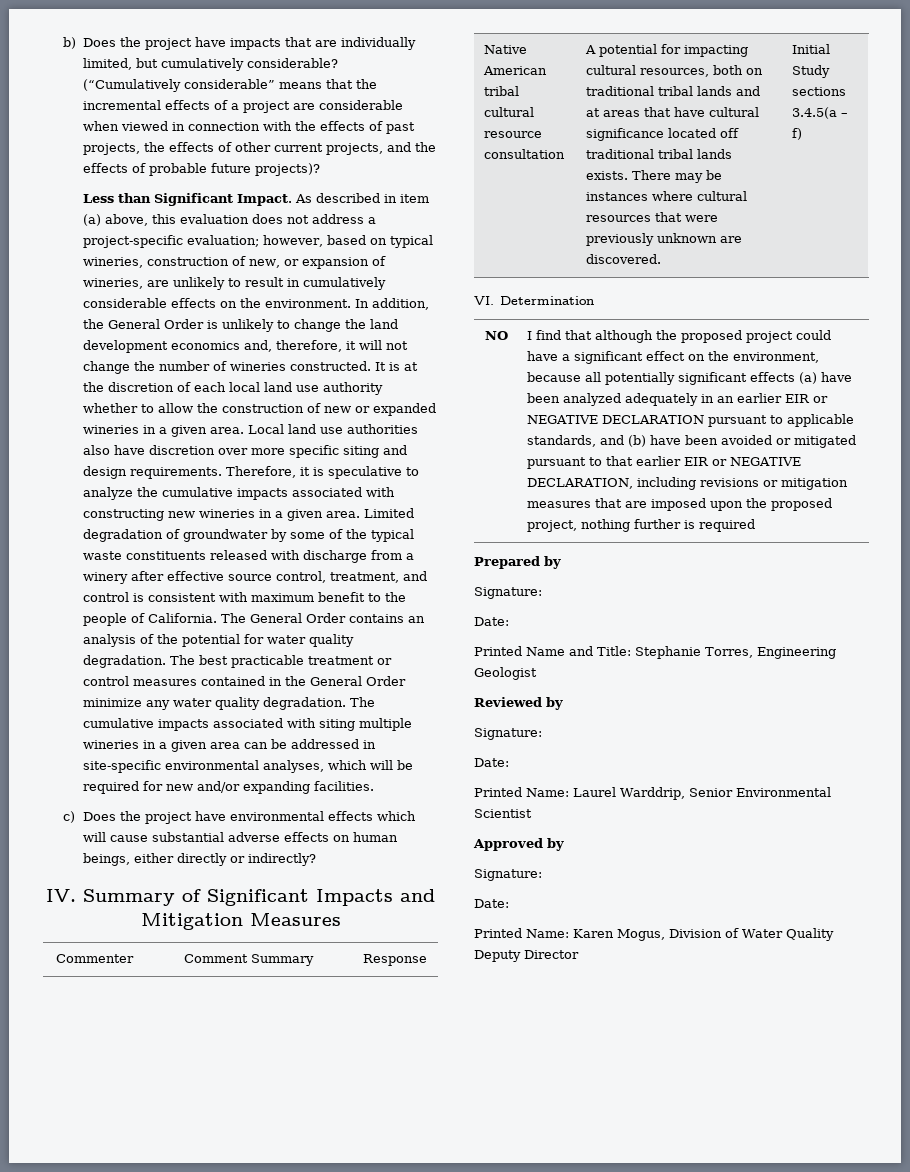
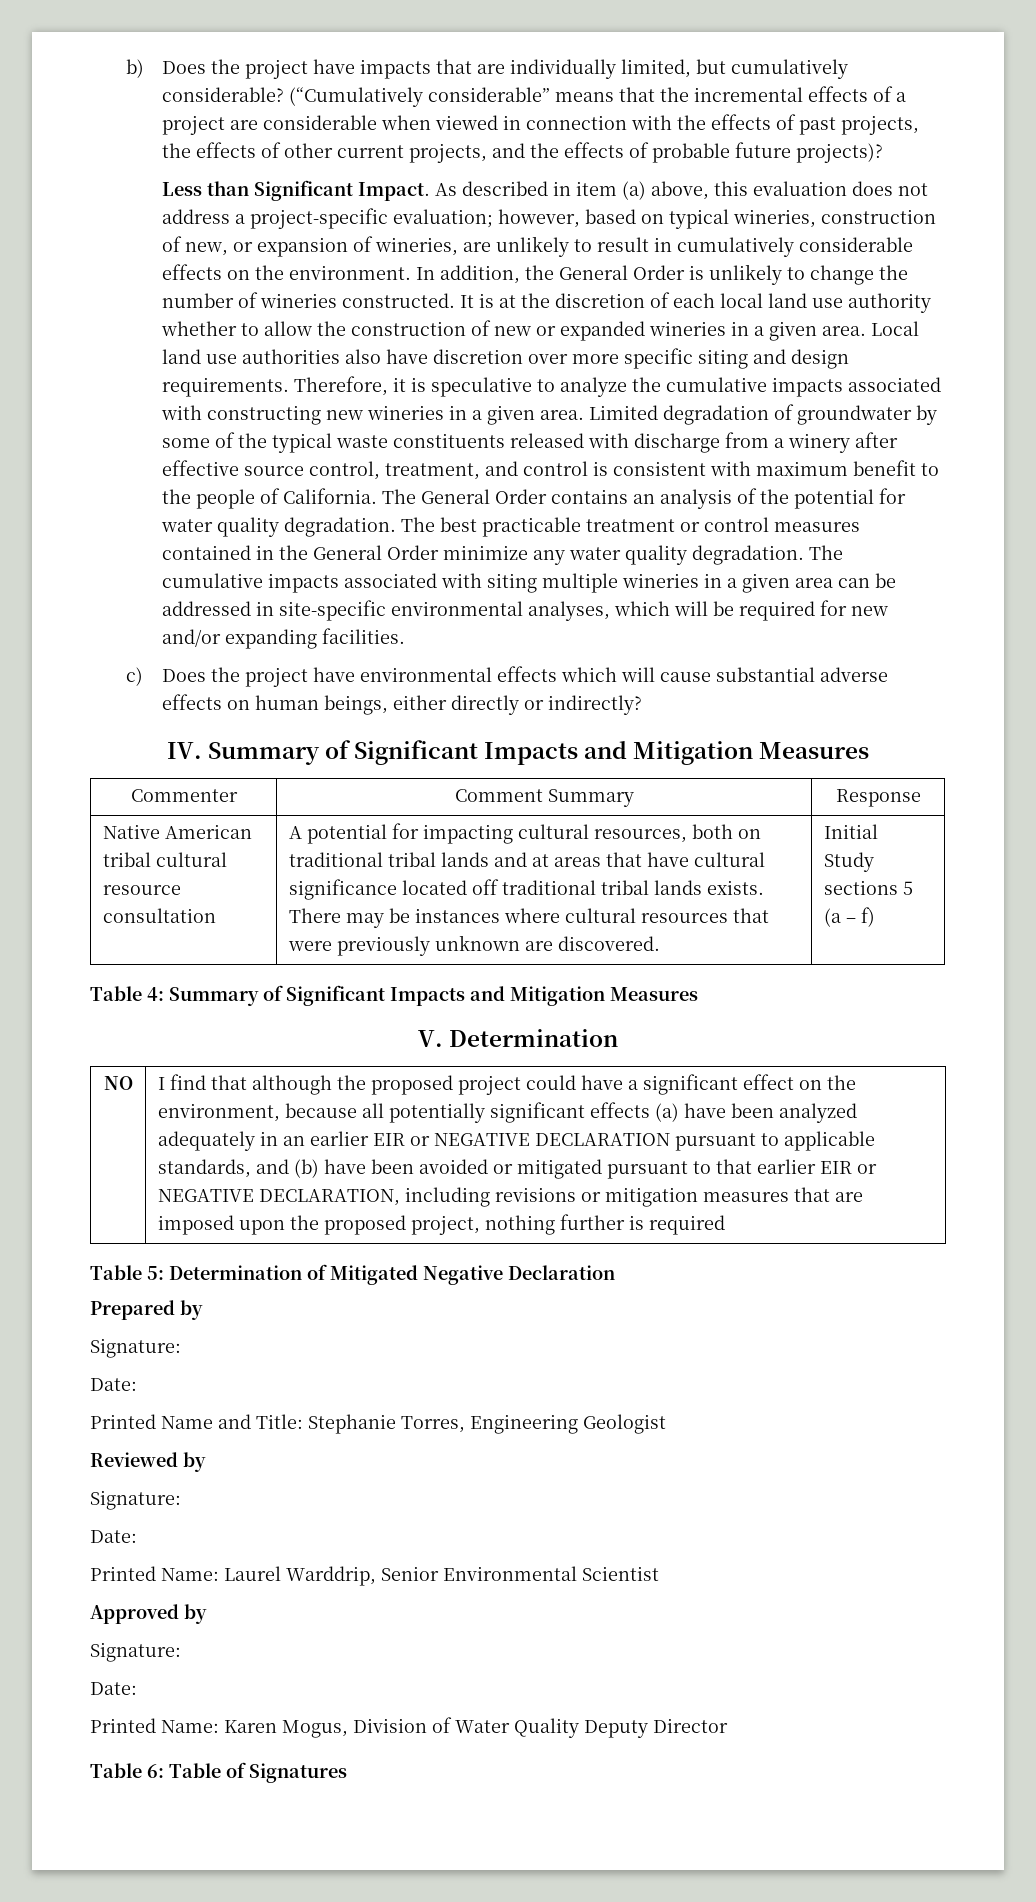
[369,319,398,329] [82,340,408,353] [82,361,155,374] land development economics and, therefore, it will not change the -> (908, 272) none
[791,107,837,119] 3.4.5(a -> [902,881,913,895] [823,908,841,927] 5 (a
[474,296,494,305] VI. -> [90,985,698,1006] [417,1030,443,1047] Table 4: Summary of Significant Impacts and Mitigation Measures // V.
(755, 525) none -> [90,1264,615,1285] // Table 5: Determination of Mitigated Negative Declaration
(579, 954) none -> [90,1762,347,1783] // Table 6: Table of Signatures

